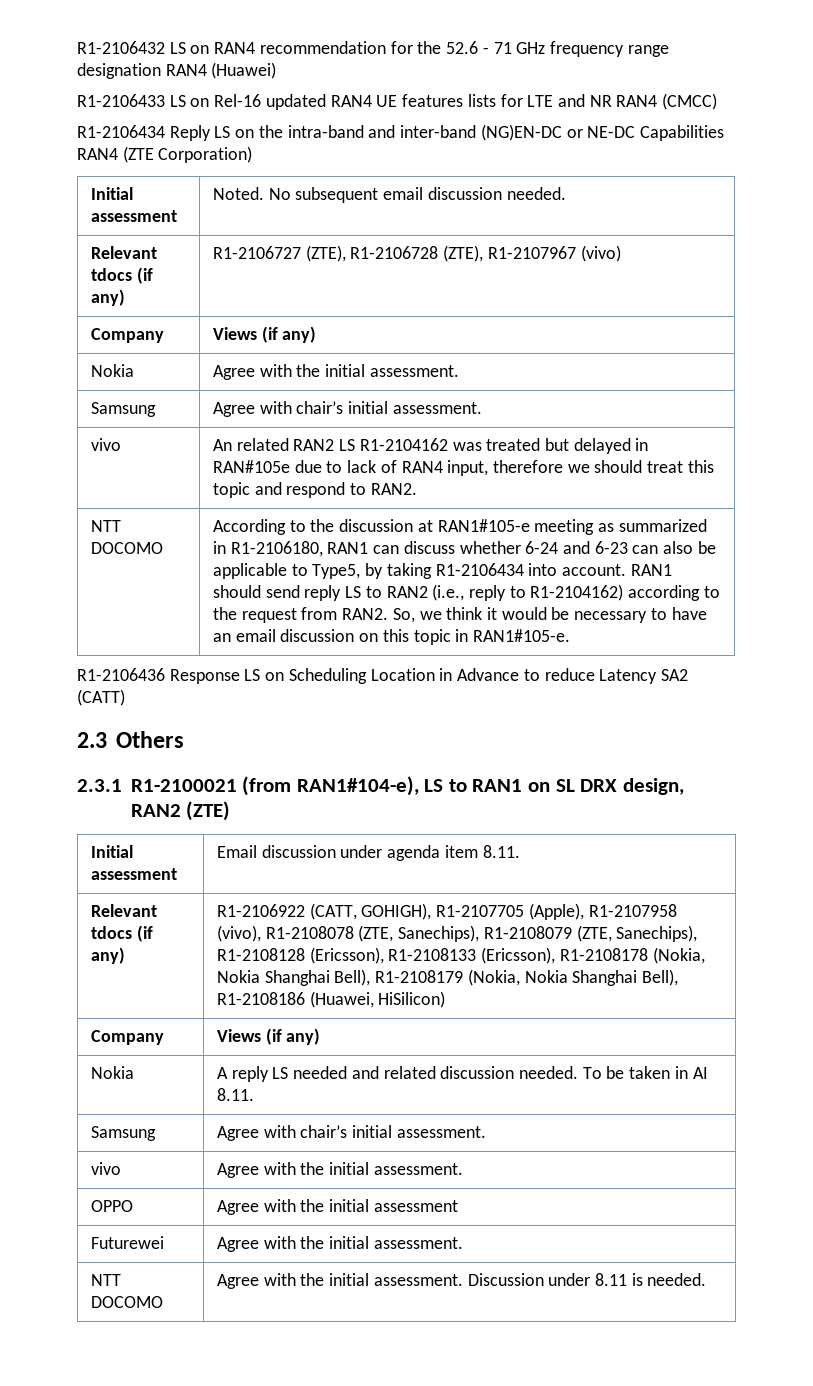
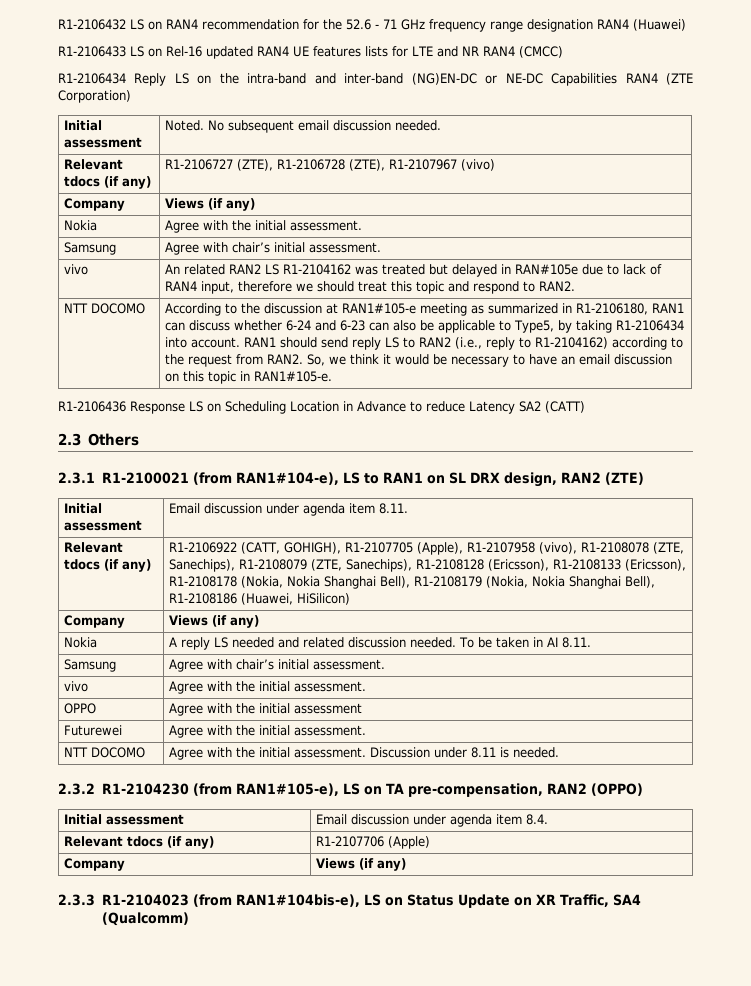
(707, 1279) none -> [58,783,644,797] [63,814,184,825] [315,814,548,827] [63,836,214,849] [315,836,430,849] [63,858,125,871] [315,858,406,871] [58,894,642,908] [101,912,189,926] // 2.3.2 R1-2104230 (from RAN1#105-e), LS on TA pre-compensation, RAN2 (OPPO) // Initial assessment | Email discussion under agenda item 8.4. // Relevant tdocs (if any) | R1-2107706 (Apple) // Company | Views (if any) // 2.3.3 R1-2104023 (from RAN1#104bis-e), LS on Status Update on XR Traffic, SA4 (Qualcomm)

